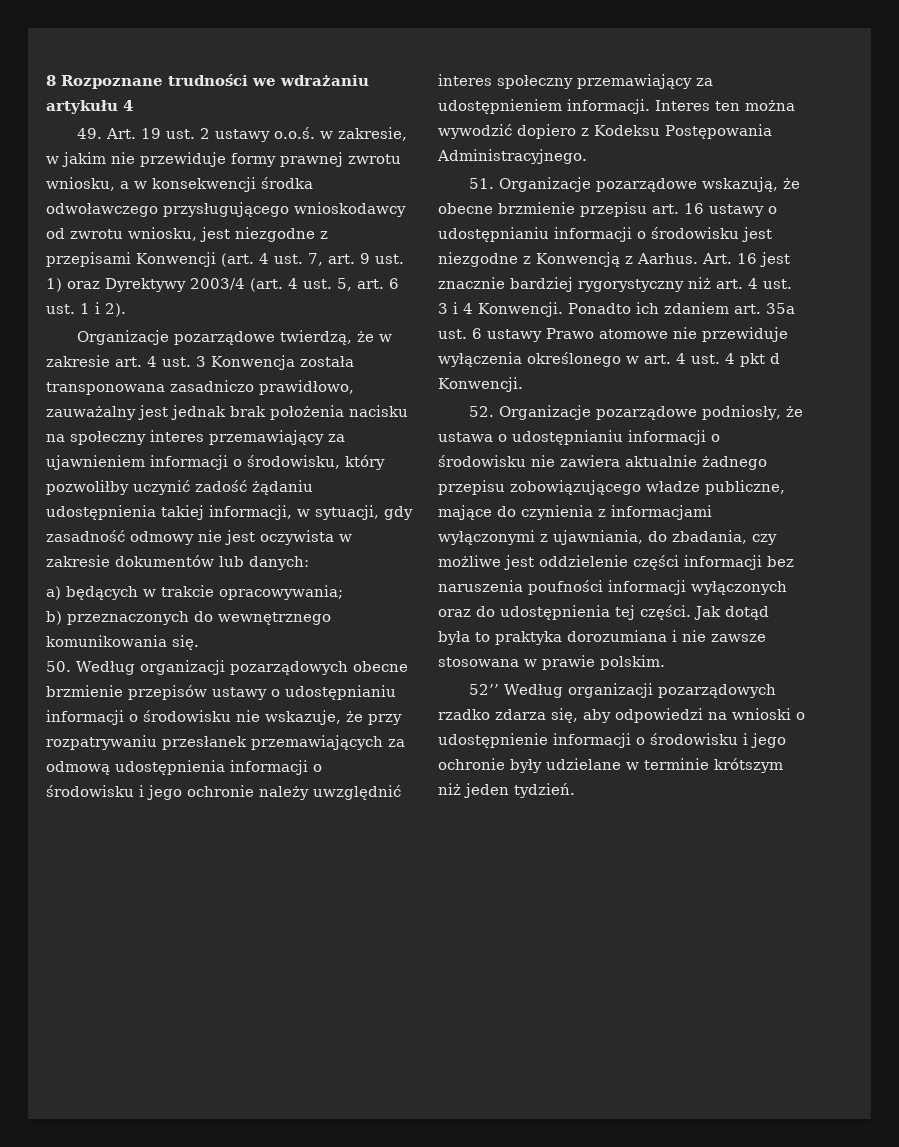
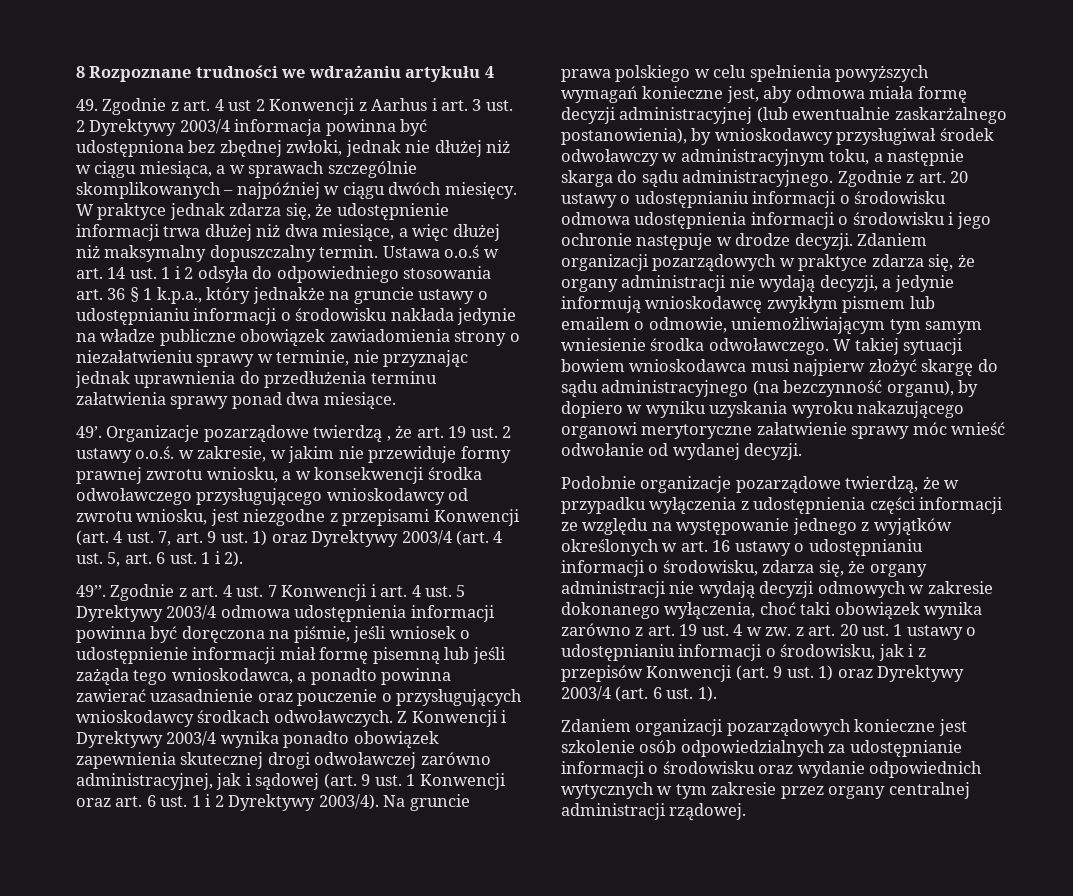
[105,128,136,139] Art. -> [102,98,513,115] [76,119,428,136] [76,140,511,157] [76,161,417,179] [76,182,517,200] [76,203,449,220] [76,224,500,242] [76,245,499,262] [76,266,492,283] [76,287,488,304] [76,308,517,325] [76,329,520,347] [76,350,469,368] [75,371,437,388] [76,392,396,410] [76,425,444,443] Zgodnie z art. 4 ust 2 Konwencji z Aarhus i art. 3 ust. 2 Dyrektywy 2003/4 informacja powinna być udostępniona bez zbędnej zwłoki, jednak nie dłużej niż w ciągu miesiąca, a w sprawach szczególnie skomplikowanych – najpóźniej w ciągu dwóch miesięcy. W praktyce jednak zdarza się, że udostępnienie informacji trwa dłużej niż dwa miesiące, a więc dłużej niż maksymalny dopuszczalny termin. Ustawa o.o.ś w art. 14 ust. 1 i 2 odsyła do odpowiedniego stosowania art. 36 § 1 k.p.a., który jednakże na gruncie ustawy o udostępnianiu informacji o środowisku nakłada jedynie na władze publiczne obowiązek zawiadomienia strony o niezałatwieniu sprawy w terminie, nie przyznając jednak uprawnienia do przedłużenia terminu załatwienia sprawy ponad dwa miesiące. // 49’. Organizacje pozarządowe twierdzą , że art.
[76,330,392,345] [46,355,354,370] [46,380,354,395] [46,405,408,420] [46,430,345,445] [46,455,385,470] [46,480,313,495] [46,505,413,520] [46,530,352,545] [46,555,309,570] [46,585,343,600] [46,611,331,625] [46,635,199,650] [46,660,408,675] [46,685,396,700] [46,710,402,725] [46,735,405,750] [46,761,110,775] Organizacje pozarządowe twierdzą, że w zakresie art. 4 ust. 3 Konwencja została transponowana zasadniczo prawidłowo, zauważalny jest jednak brak położenia nacisku na społeczny interes przemawiający za ujawnieniem informacji o środowisku, który pozwoliłby uczynić zadość żądaniu udostępnienia takiej informacji, w sytuacji, gdy zasadność odmowy nie jest oczywista w zakresie dokumentów lub danych: // a) będących w trakcie opracowywania; // b) przeznaczonych do wewnętrznego komunikowania się. // 50. Według organizacji pozarządowych obecne brzmienie przepisów ustawy o udostępnianiu informacji o środowisku nie wskazuje, że przy rozpatrywaniu przesłanek przemawiających za odmową -> [76,584,466,601] [76,605,495,622] [76,626,471,643] [76,647,506,665] [76,668,452,686] [76,689,523,707] [76,710,508,727] [76,731,439,749] [76,752,491,769] [76,773,506,791] [76,794,470,811] [561,65,930,82] [561,86,967,103] [561,107,1007,124] [561,128,994,145] [561,149,965,166] [561,170,969,188] [561,191,947,208] [561,212,630,225] 49’’. Zgodnie z art. 4 ust. 7 Konwencji i art. 4 ust. 5 Dyrektywy 2003/4 odmowa udostępnienia informacji powinna być doręczona na piśmie, jeśli wniosek o udostępnienie informacji miał formę pisemną lub jeśli zażąda tego wnioskodawca, a ponadto powinna zawierać uzasadnienie oraz pouczenie o przysługujących wnioskodawcy środkach odwoławczych. Z Konwencji i Dyrektywy 2003/4 wynika ponadto obowiązek zapewnienia skutecznej drogi odwoławczej zarówno administracyjnej, jak i sądowej (art. 9 ust. 1 Konwencji oraz art. 6 ust. 1 i 2 Dyrektywy 2003/4). Na gruncie prawa polskiego w celu spełnienia powyższych wymagań konieczne jest, aby odmowa miała formę decyzji administracyjnej (lub ewentualnie zaskarżalnego postanowienia), by wnioskodawcy przysługiwał środek odwoławczy w administracyjnym toku, a następnie skarga do sądu administracyjnego. Zgodnie z art. 20 ustawy o udostępnianiu informacji o środowisku odmowa
[259,785,401,800] [438,74,713,89] [438,99,795,114] [438,124,772,139] [437,149,587,164] [468,177,800,192] [438,202,647,217] należy uwzględnić interes społeczny przemawiający za udostępnieniem informacji. Interes ten można wywodzić dopiero z Kodeksu Postępowania Administracyjnego. // 51. Organizacje pozarządowe wskazują, że obecne brzmienie przepisu -> [636,233,928,250] [561,254,975,272] [561,275,954,293] [561,296,935,314] [561,317,983,335] [561,338,964,355] [561,359,998,376] [561,380,979,398] [561,401,965,419] [561,422,1006,439] [561,443,803,460] [561,476,960,494] [561,497,1004,515] [561,518,952,536] [561,539,678,556] następuje w drodze decyzji. Zdaniem organizacji pozarządowych w praktyce zdarza się, że organy administracji nie wydają decyzji, a jedynie informują wnioskodawcę zwykłym pismem lub emailem o odmowie, uniemożliwiającym tym samym wniesienie środka odwoławczego. W takiej sytuacji bowiem wnioskodawca musi najpierw złożyć skargę do sądu administracyjnego (na bezczynność organu), by dopiero w wyniku uzyskania wyroku nakazującego organowi merytoryczne załatwienie sprawy móc wnieść odwołanie od wydanej decyzji. // Podobnie organizacje pozarządowe twierdzą, że w przypadku wyłączenia z udostępnienia części informacji ze względu na występowanie jednego z wyjątków określonych w
[651,227,772,242] [438,252,790,267] [438,277,792,292] [438,302,795,317] [438,327,788,342] [438,352,780,367] [438,377,523,392] [468,405,803,420] [438,430,720,445] [438,455,767,470] [438,480,785,495] [438,505,712,520] [438,530,777,545] [438,555,794,570] [438,580,787,595] [438,605,769,620] [438,630,766,645] [438,655,665,670] [468,683,776,698] [438,708,805,723] [438,733,786,748] [438,758,783,773] [438,783,575,798] środowisku jest niezgodne z Konwencją z Aarhus. Art. 16 jest znacznie bardziej rygorystyczny niż art. 4 ust. 3 i 4 Konwencji. Ponadto ich zdaniem art. 35a ust. 6 ustawy Prawo atomowe nie przewiduje wyłączenia określonego w art. 4 ust. 4 pkt d Konwencji. // 52. Organizacje pozarządowe podniosły, że ustawa o udostępnianiu informacji o środowisku nie zawiera aktualnie żadnego przepisu zobowiązującego władze publiczne, mające do czynienia z informacjami wyłączonymi z ujawniania, do zbadania, czy możliwe jest oddzielenie części informacji bez naruszenia poufności informacji wyłączonych oraz do udostępnienia tej części. Jak dotąd była to praktyka dorozumiana i nie zawsze stosowana w prawie polskim. // 52’’ Według organizacji pozarządowych rzadko zdarza się, aby odpowiedzi na wnioski o udostępnienie informacji o środowisku i jego ochronie były udzielane w terminie krótszym niż jeden tydzień. -> [662,560,927,577] [561,581,993,599] [561,602,983,620] [561,623,977,640] [561,644,926,661] [561,665,965,682] [561,686,717,702] [561,719,967,737] [561,740,962,757] [561,761,983,778] [561,782,970,799] [561,803,747,821] środowisku, zdarza się, że organy administracji nie wydają decyzji odmowych w zakresie dokonanego wyłączenia, choć taki obowiązek wynika zarówno z art. 19 ust. 4 w zw. z art. 20 ust. 1 ustawy o udostępnianiu informacji o środowisku, jak i z przepisów Konwencji (art. 9 ust. 1) oraz Dyrektywy 2003/4 (art. 6 ust. 1). // Zdaniem organizacji pozarządowych konieczne jest szkolenie osób odpowiedzialnych za udostępnianie informacji o środowisku oraz wydanie odpowiednich wytycznych w tym zakresie przez organy centralnej administracji rządowej.

